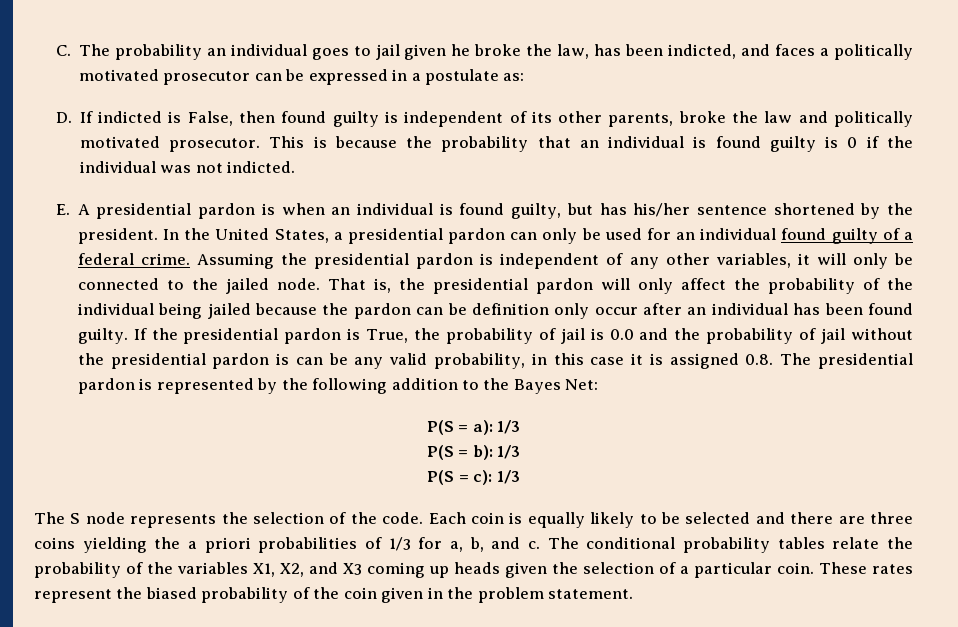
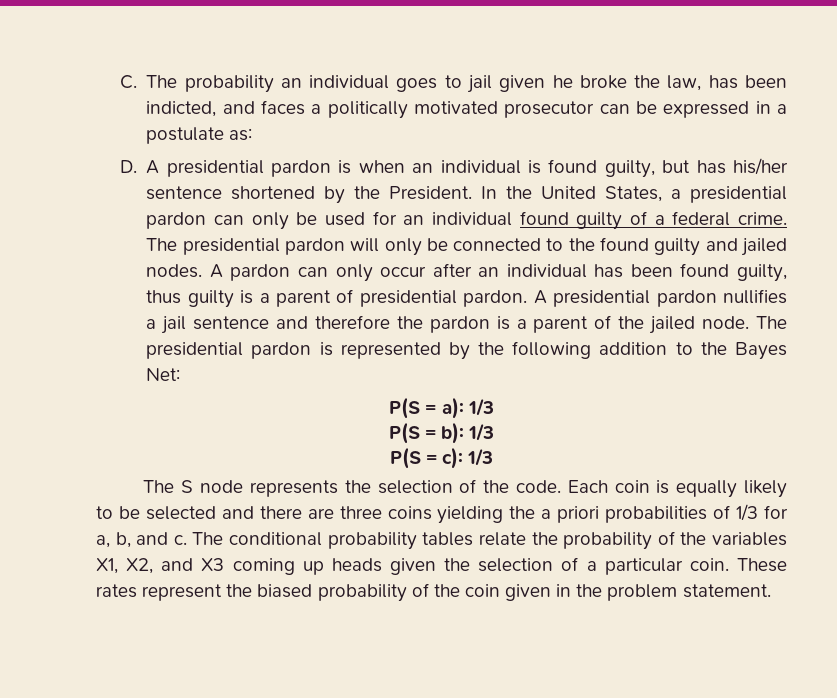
[79,111,913,127] [79,136,913,152] [79,161,296,173] [55,204,70,215] If indicted is False, then found guilty is independent of its other parents, broke the law and politically motivated prosecutor. This is because the probability that an individual is found guilty is 0 if the individual was not indicted. // E. -> (137, 166) none
[77,228,158,244] president. -> [389,186,473,200] President.
[196,253,810,269] Assuming the presidential pardon is independent of any other variables, it -> [146,238,345,255] The presidential pardon
[225,278,913,294] [77,303,549,319] jailed node. That is, the presidential pardon will only affect the probability of the individual being jailed because the pardon can be definition -> [600,237,788,256] [146,264,328,281] found guilty and jailed nodes. A pardon can
[77,328,914,344] [77,353,774,369] guilty. If the presidential pardon is True, the probability of jail is 0.0 and the probability of jail without the presidential pardon is can be any valid probability, in this case it is assigned 0.8. -> [737,264,788,282] [146,289,788,308] [146,315,750,334] guilty, thus guilty is a parent of presidential pardon. A presidential pardon nullifies a jail sentence and therefore the pardon is a parent of the jailed node.

